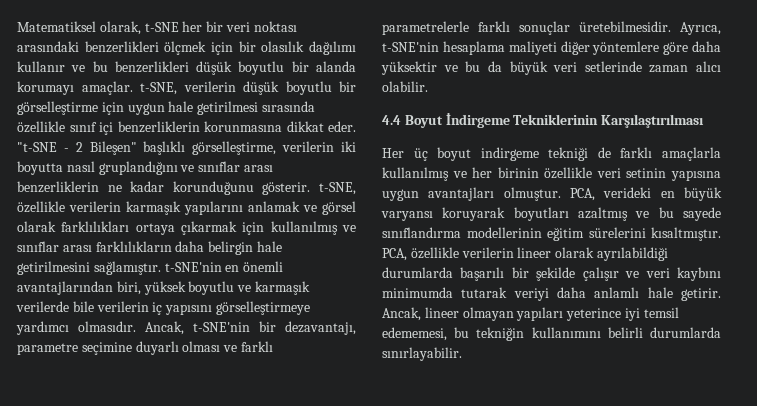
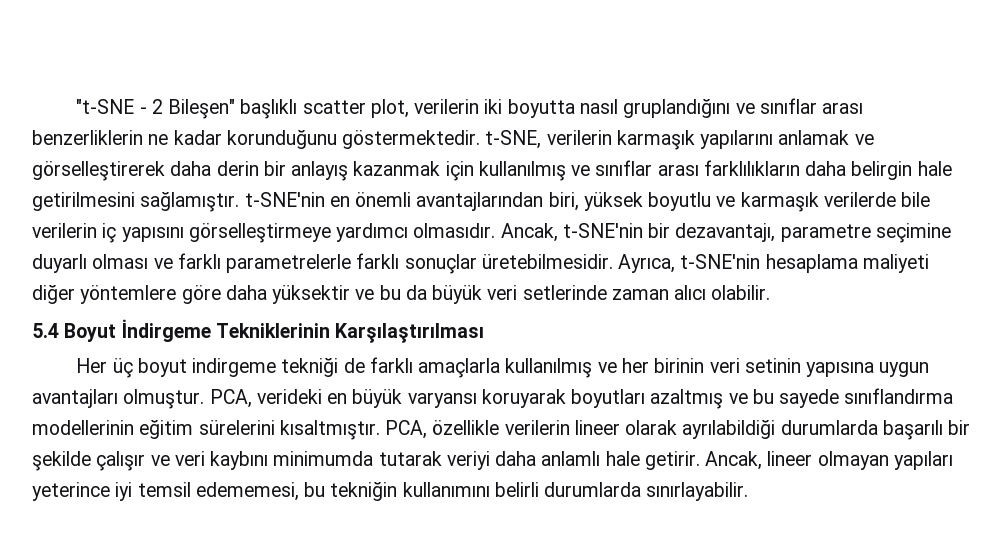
[17,21,297,35] [17,41,356,55] [17,61,356,75] [17,81,356,95] [17,101,315,115] [17,121,356,135] Matematiksel olarak, t-SNE her bir veri noktası arasındaki benzerlikleri ölçmek için bir olasılık dağılımı kullanır ve bu benzerlikleri düşük boyutlu bir alanda korumayı amaçlar. t-SNE, verilerin düşük boyutlu bir görselleştirme için uygun hale getirilmesi sırasında özellikle sınıf içi benzerliklerin korunmasına dikkat eder. -> (76, 106) none
[192,141,277,155] görselleştirme, -> [302,99,409,118] scatter plot,
[262,182,356,195] [17,201,65,213] gösterir. t-SNE, özellikle -> [342,130,542,149] göstermektedir. t-SNE,
[322,201,356,215] [17,221,237,235] görsel olarak farklılıkları ortaya çıkarmak -> [32,161,441,181] görselleştirerek daha derin bir anlayış kazanmak
[382,115,401,125] 4.4 -> [32,323,59,338] 5.4
[544,167,593,179] özellikle -> (705, 365) none

